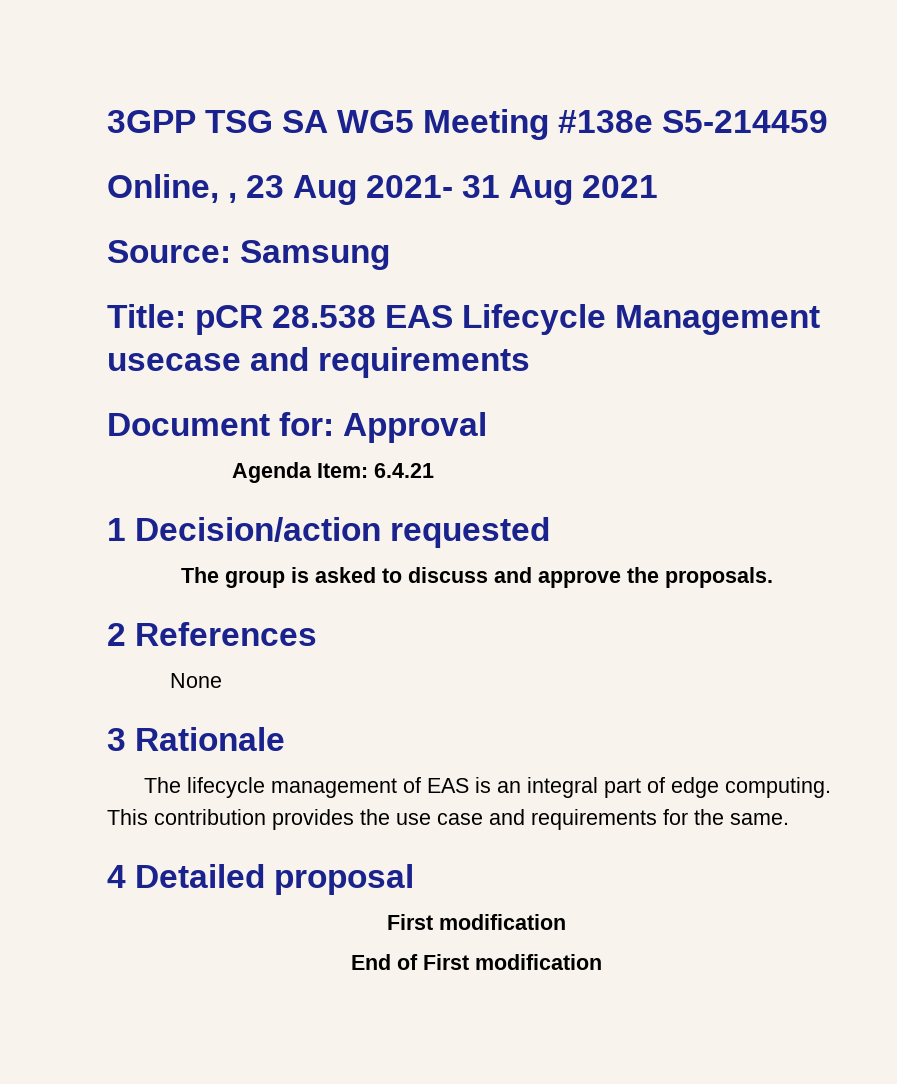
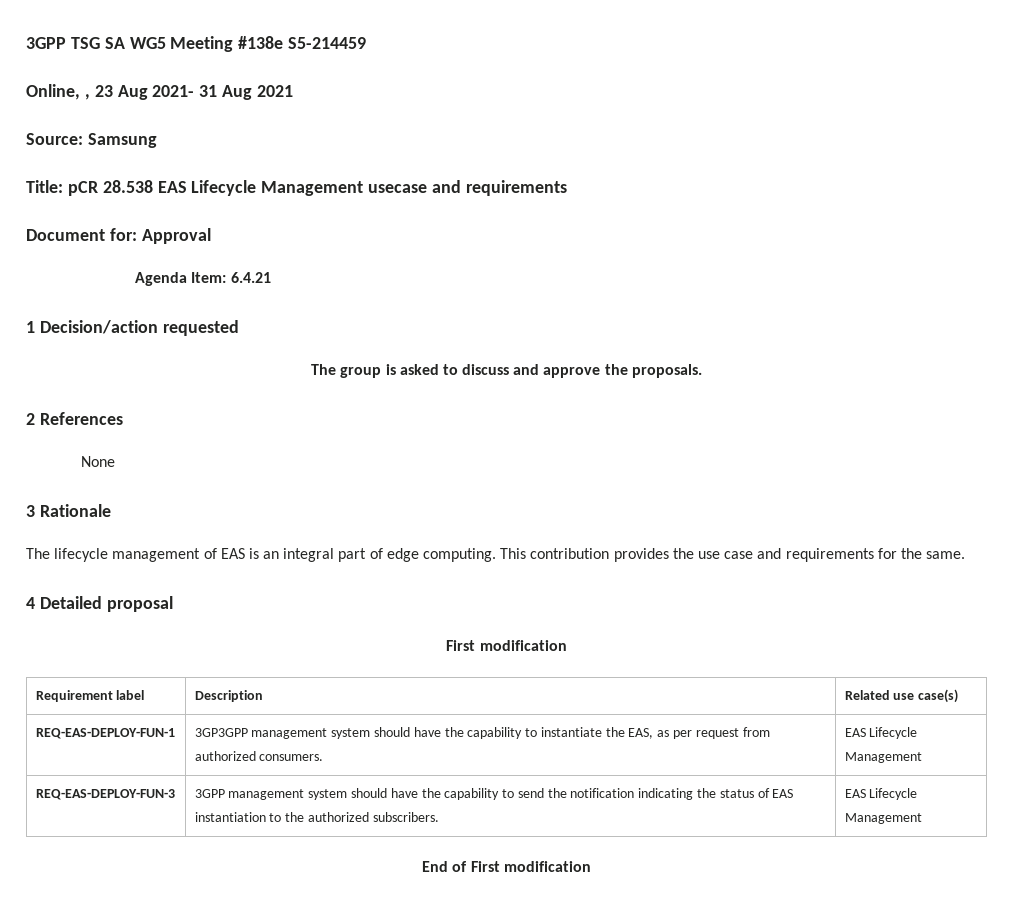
(566, 922) none -> [35,690,145,702] [194,690,263,702] [844,689,959,703] [35,728,175,739] [194,727,770,739] [194,751,324,761] [844,727,918,739] [844,752,922,763] [35,789,175,800] [194,788,794,800] [194,812,439,822] [844,788,918,800] [844,813,922,824] // Requirement label | Description | Related use case(s) // REQ-EAS-DEPLOY-FUN-1 | 3GP3GPP management system should have the capability to instantiate the EAS, as per request from authorized consumers. | EAS Lifecycle Management // REQ-EAS-DEPLOY-FUN-3 | 3GPP management system should have the capability to send the notification indicating the status of EAS instantiation to the authorized subscribers. | EAS Lifecycle Management

